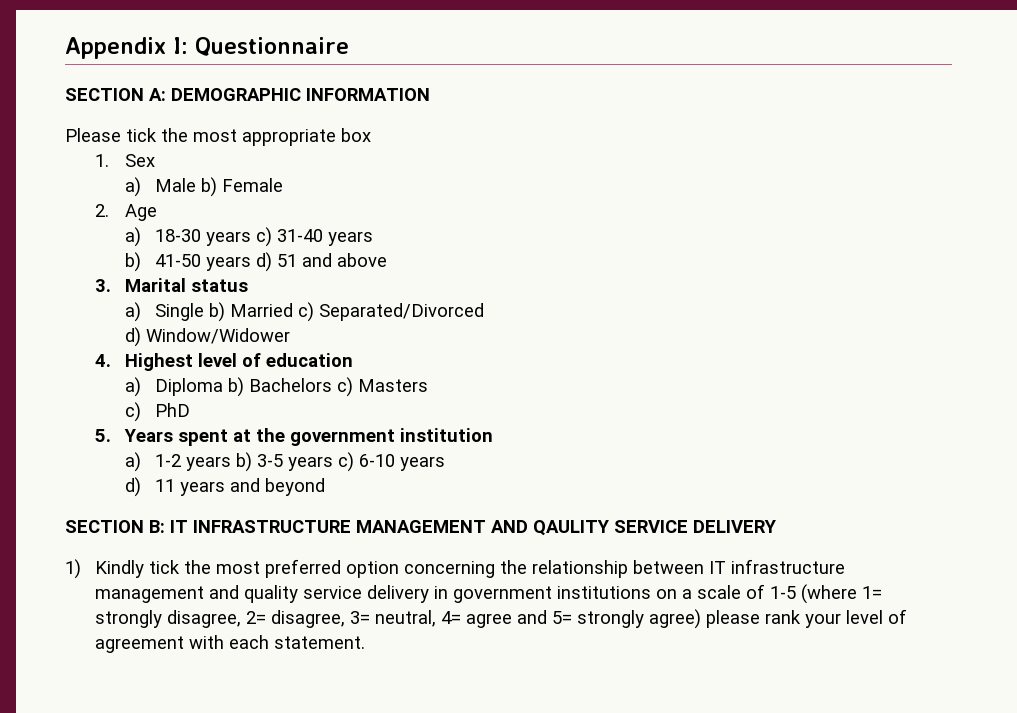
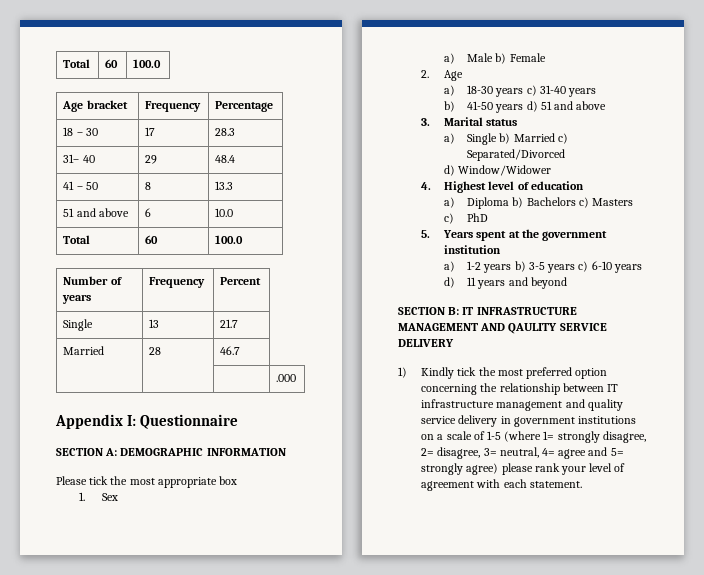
(65, 48) none -> [63,59,91,68] [105,59,119,68] [133,59,162,68] [62,100,128,112] [145,101,202,112] [215,101,274,112] [63,127,98,136] [145,127,156,136] [215,128,236,136] [63,154,95,163] [145,155,158,164] [215,155,236,163] [63,181,98,190] [145,182,152,190] [215,181,234,190] [63,208,129,217] [145,208,152,217] [215,208,234,217] [63,235,91,244] [145,235,159,244] [215,235,244,244] [63,276,122,285] [62,294,92,304] [149,277,206,288] [220,277,262,285] [63,319,94,331] [149,319,160,328] [220,319,239,328] [63,346,105,355] [149,347,162,355] [220,346,241,355] [276,374,297,382] Total | 60 | 100.0 // Age bracket | Frequency | Percentage // 18 – 30 | 17 | 28.3 // 31– 40 | 29 | 48.4 // 41 – 50 | 8 | 13.3 // 51 and above | 6 | 10.0 // Total | 60 | 100.0 // Number of years | Frequency | Percent // Single | 13 | 21.7 // Married | 28 | 46.7 // | | | .000 //

